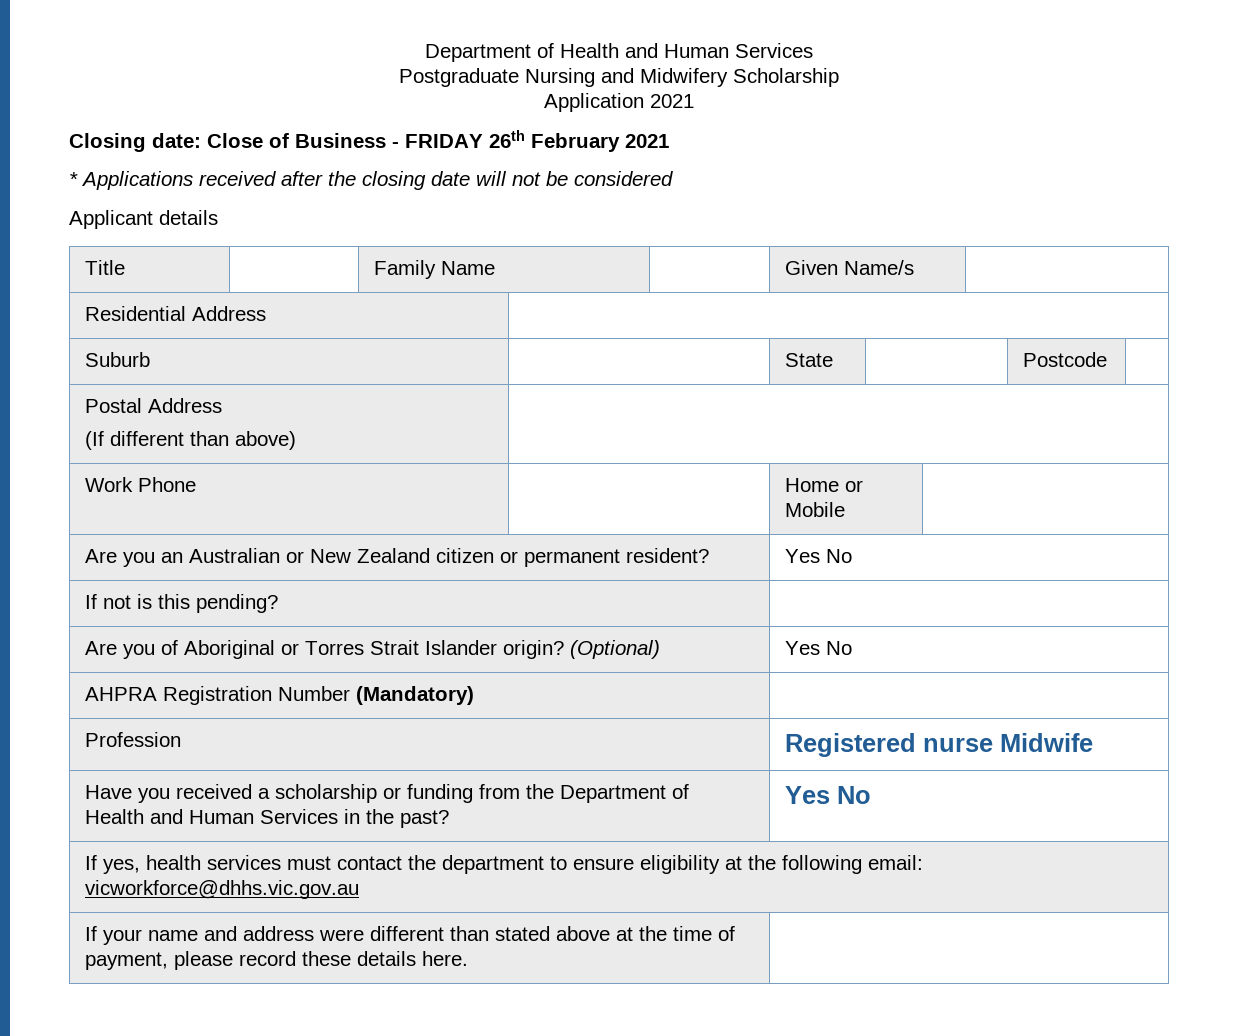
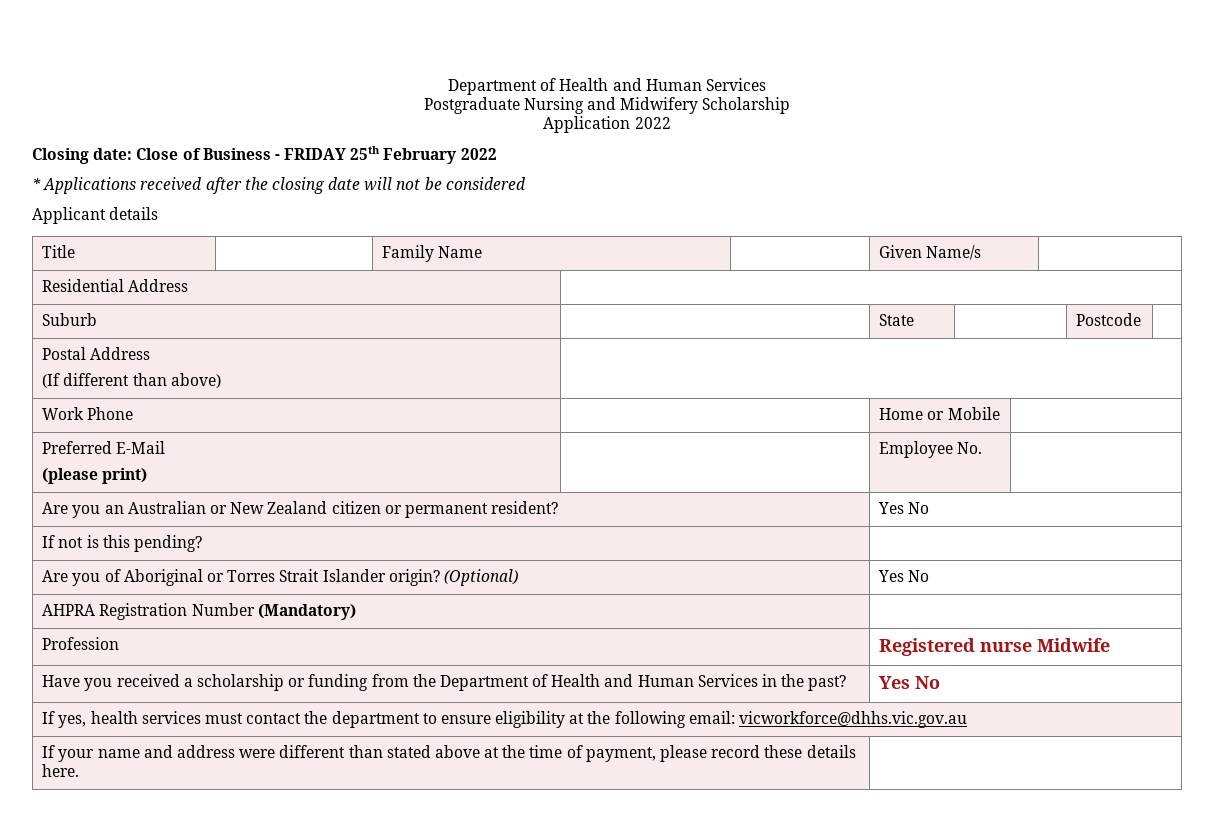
[650,94,694,108] 2021 -> [634,117,671,129] 2022
[489,130,669,152] 26th February 2021 -> [350,146,497,164] 25th February 2022
(846, 509) none -> [42,441,166,454] [42,468,148,484] [879,441,983,458] // Preferred E-Mail // (please print) | | Employee No. |

